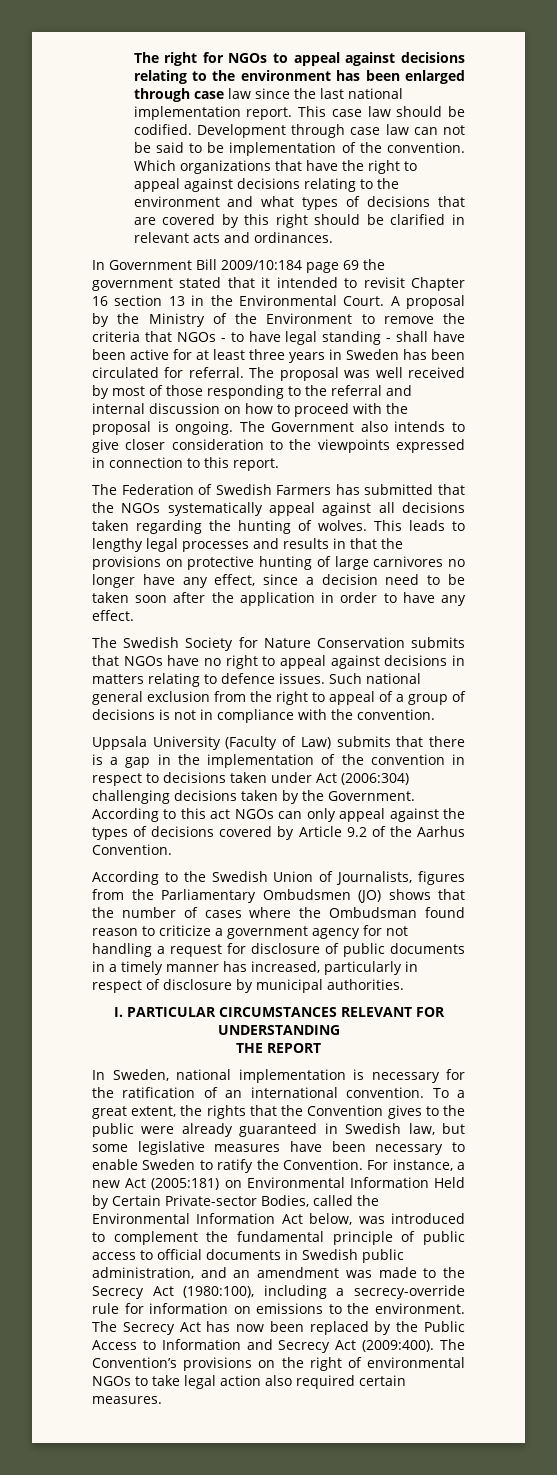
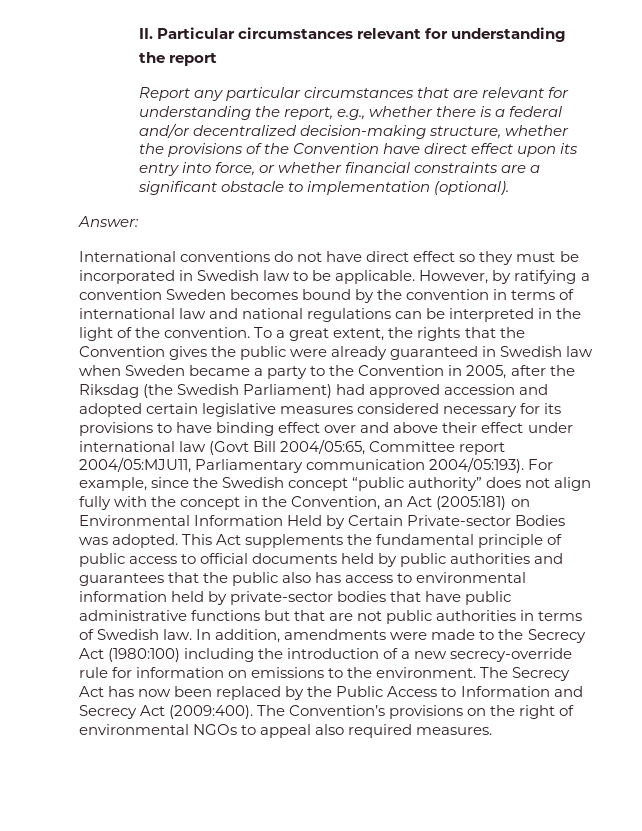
[133,52,466,66] [133,70,465,84] [133,88,403,102] [133,106,466,120] [133,124,466,138] [133,142,465,156] [133,160,417,174] [133,178,399,192] [133,196,465,210] [133,214,465,228] [133,232,333,243] [92,259,385,273] [92,277,465,291] [92,295,465,309] [92,313,465,327] [92,331,465,345] [92,349,465,363] [92,367,465,381] [92,385,412,399] [92,403,408,417] [92,421,465,435] [92,439,466,453] [92,457,279,471] [92,484,465,495] [92,502,465,516] [92,520,465,534] [92,538,403,552] [92,556,465,570] [92,574,465,588] [92,592,467,606] [92,610,134,621] [92,637,465,651] [92,655,465,669] [92,673,421,687] [92,691,466,705] [92,709,435,723] [92,736,466,750] [92,754,466,768] [92,772,409,786] [92,790,415,804] [92,808,466,822] [92,826,465,840] [92,844,172,855] [92,871,465,885] [92,889,465,903] [92,907,465,918] [92,925,408,939] [92,943,465,957] [92,961,418,975] [92,979,404,993] [113,1007,445,1017] [217,1025,340,1035] [236,1043,321,1053] [92,1069,465,1083] [92,1087,338,1098] The right for NGOs to appeal against decisions relating to the environment has been enlarged through case law since the last national implementation report. This case law should be codified. Development through case law can not be said to be implementation of the convention. Which organizations that have the right to appeal against decisions relating to the environment and what types of decisions that are covered by this right should be clarified in relevant acts and ordinances. // In Government Bill 2009/10:184 page 69 the government stated that it intended to revisit Chapter 16 section 13 in the Environmental Court. A proposal by the Ministry of the Environment to remove the criteria that NGOs - to have legal standing - shall have been active for at least three years in Sweden has been circulated for referral. The proposal was well received by most of those responding to the referral and internal discussion on how to proceed with the proposal is ongoing. The Government also intends to give closer consideration to the viewpoints expressed in connection to this report. // The Federation of Swedish Farmers has submitted that the NGOs systematically appeal against all decisions taken regarding the hunting of wolves. This leads to lengthy legal processes and results in that the provisions on protective hunting of large carnivores no longer have any effect, since a decision need to be taken soon after the application in order to have any effect. // The Swedish Society for Nature Conservation submits that NGOs have no right to appeal against decisions in matters relating to defence issues. Such national general exclusion from the right to appeal of a group of decisions is not in compliance with the convention. // Uppsala University (Faculty of Law) submits that there is a gap in the implementation of the convention in respect to decisions taken under Act (2006:304) challenging decisions taken by the Government. According to this act NGOs can only appeal against the types of decisions covered by Article 9.2 of the Aarhus Convention. // According to the Swedish Union of Journalists, figures from the Parliamentary Ombudsmen (JO) shows that the number of cases where the Ombudsman found reason to criticize a government agency for not handling a request for disclosure of public documents in a timely manner has increased, particularly in respect of disclosure by municipal authorities. // I. PARTICULAR CIRCUMSTANCES RELEVANT FOR UNDERSTANDING // THE REPORT // In Sweden, national implementation is necessary for the ratification of an international -> [138,27,567,42] [138,52,217,66] [138,87,570,101] [138,106,563,120] [138,123,570,139] [138,143,579,157] [138,162,541,176] [137,181,510,195] [78,216,139,227] [79,251,579,265] [79,270,590,284] [79,289,575,303] [79,308,582,322] [79,327,161,341] II. Particular circumstances relevant for understanding // the report // Report any particular circumstances that are relevant for understanding the report, e.g., whether there is a federal and/or decentralized decision-making structure, whether the provisions of the Convention have direct effect upon its entry into force, or whether financial constraints are a significant obstacle to implementation (optional). // Answer: // International conventions do not have direct effect so they must be incorporated in Swedish law to be applicable. However, by ratifying a convention Sweden becomes bound by the convention in terms of international law and national regulations can be interpreted in the light of the
[425,1106,439,1116] to -> (208, 353) none
[408,1123,465,1135] [92,1141,465,1155] [92,1159,465,1173] [92,1180,120,1188] law, but some legislative measures have been necessary to enable Sweden to ratify the Convention. For instance, a new -> [566,346,594,357] [79,365,575,379] [79,384,549,398] [79,403,562,417] [79,422,573,436] [79,439,506,455] [79,457,554,473] [79,477,592,491] [79,496,404,510] law when Sweden became a party to the Convention in 2005, after the Riksdag (the Swedish Parliament) had approved accession and adopted certain legislative measures considered necessary for its provisions to have binding effect over and above their effect under international law (Govt Bill 2004/05:65, Committee report 2004/05:MJU11, Parliamentary communication 2004/05:193). For example, since the Swedish concept “public authority” does not align fully with the concept in the Convention, an
[261,1195,379,1207] [92,1213,465,1225] [92,1231,198,1245] Bodies, called the Environmental Information Act below, was introduced to complement -> [515,515,566,526] [79,534,344,548] Bodies was adopted. This Act supplements
[285,1249,404,1263] [92,1267,372,1279] in Swedish public administration, and an amendment was -> [341,553,564,567] [79,572,527,586] [79,591,512,605] [79,610,583,624] [79,629,428,643] held by public authorities and guarantees that the public also has access to environmental information held by private-sector bodies that have public administrative functions but that are not public authorities in terms of Swedish law. In addition, amendments were
[183,1285,345,1299] (1980:100), including a -> [108,648,448,662] (1980:100) including the introduction of a new
[152,1375,261,1389] take legal action -> [260,724,312,738] appeal
[359,1375,406,1386] certain -> (413, 731) none

